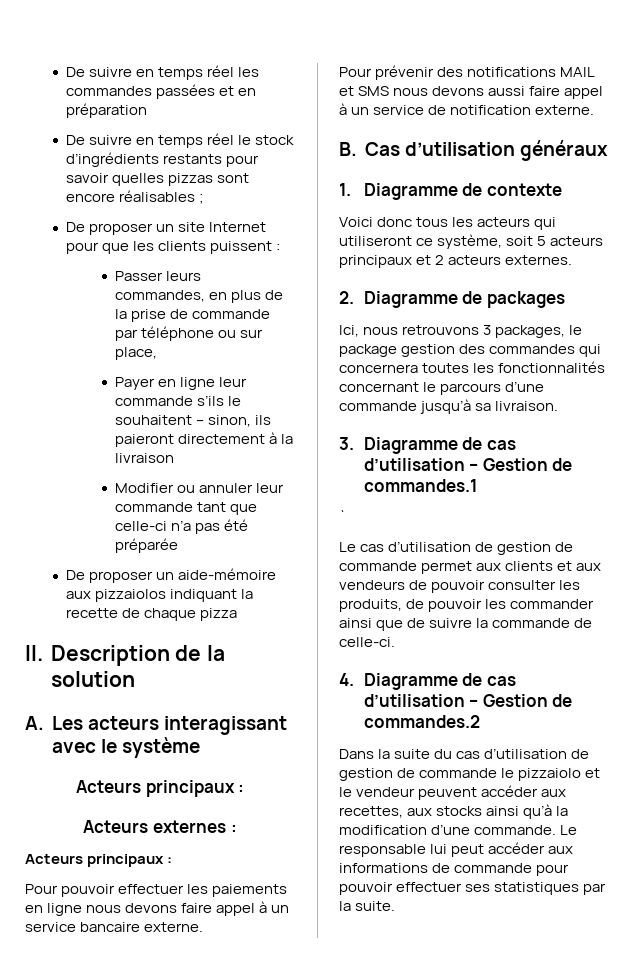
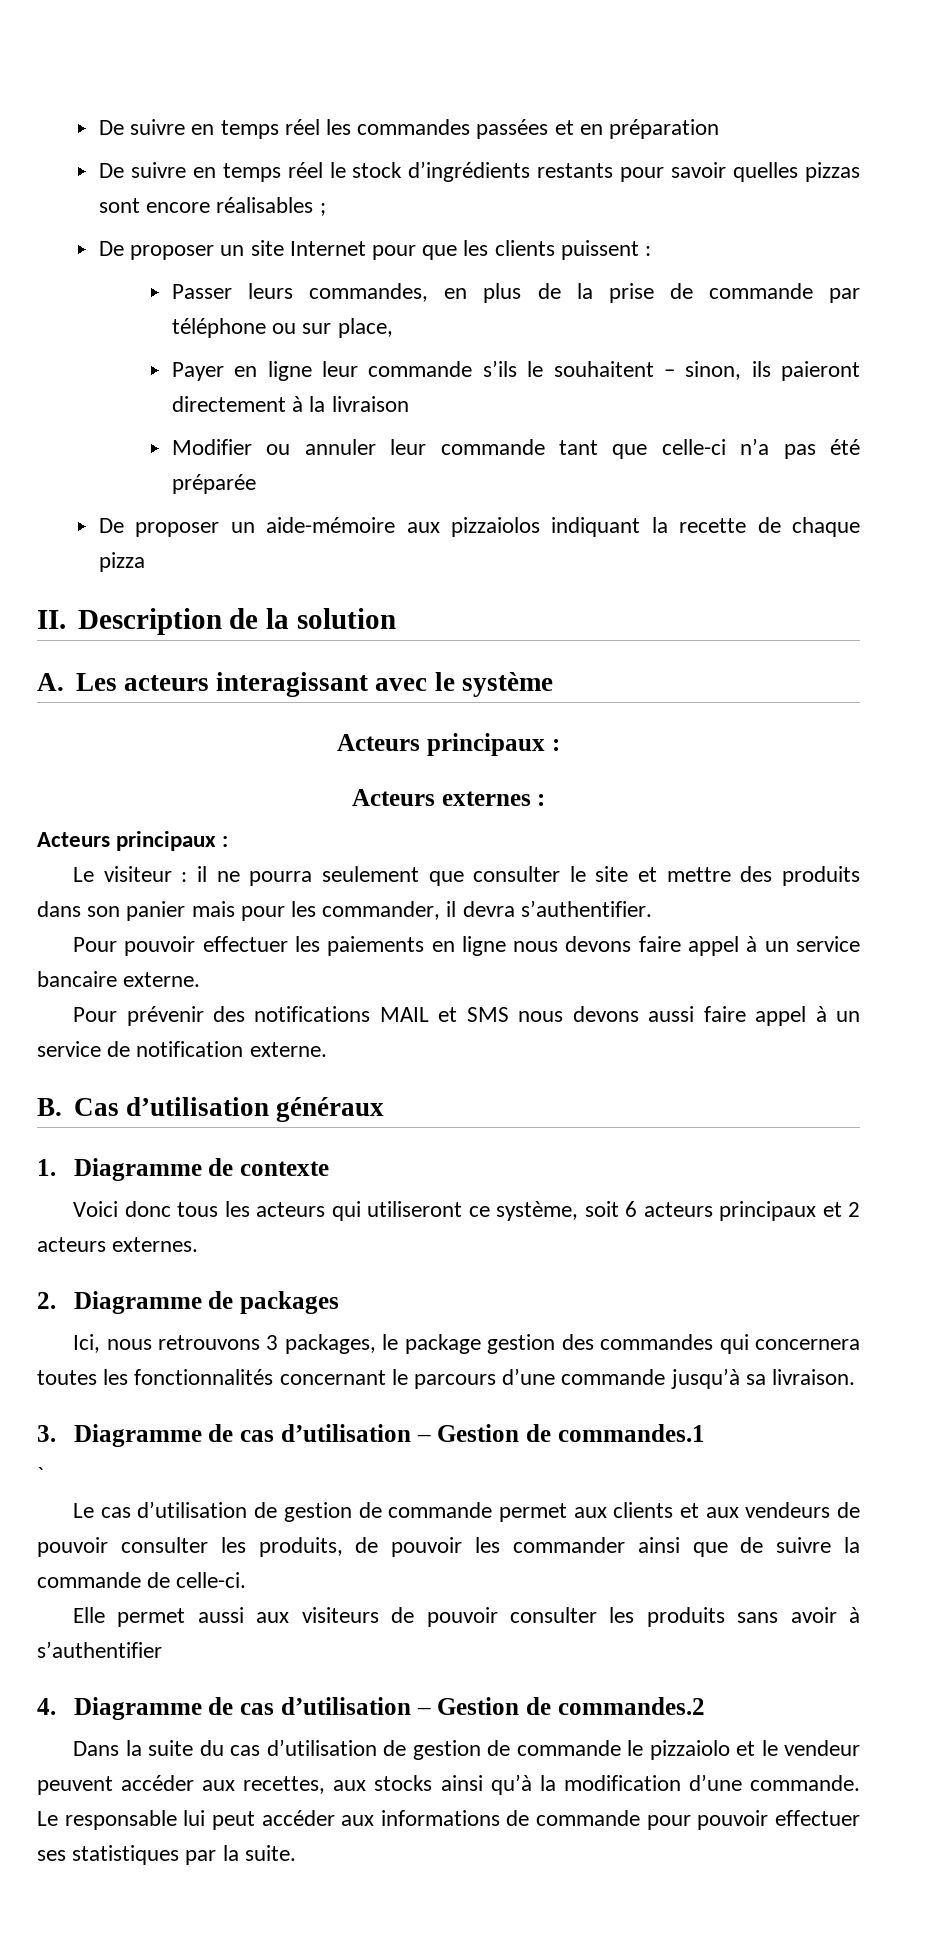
(173, 860) none -> [73,866,860,886] [37,900,652,921] // Le visiteur : il ne pourra seulement que consulter le site et mettre des produits dans son panier mais pour les commander, il devra s’authentifier.
[537,236,547,246] 5 -> [625,1201,638,1217] 6
(395, 642) none -> [73,1607,861,1627] [37,1641,162,1658] // Elle permet aussi aux visiteurs de pouvoir consulter les produits sans avoir à s’authentifier

